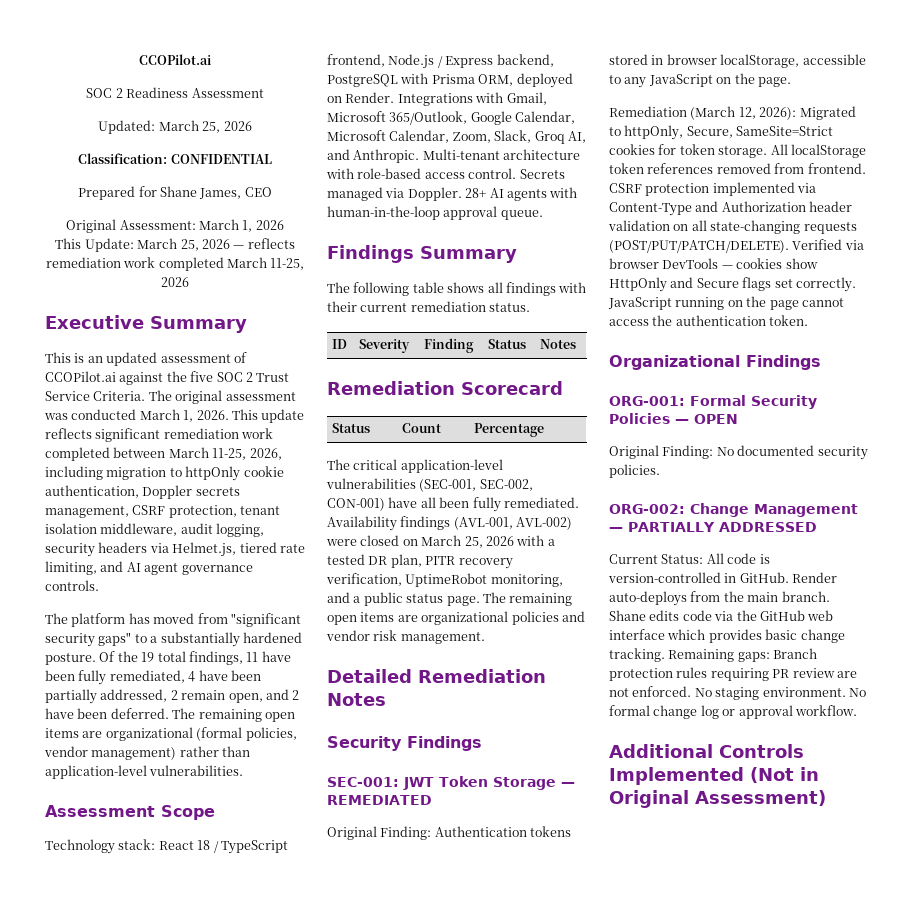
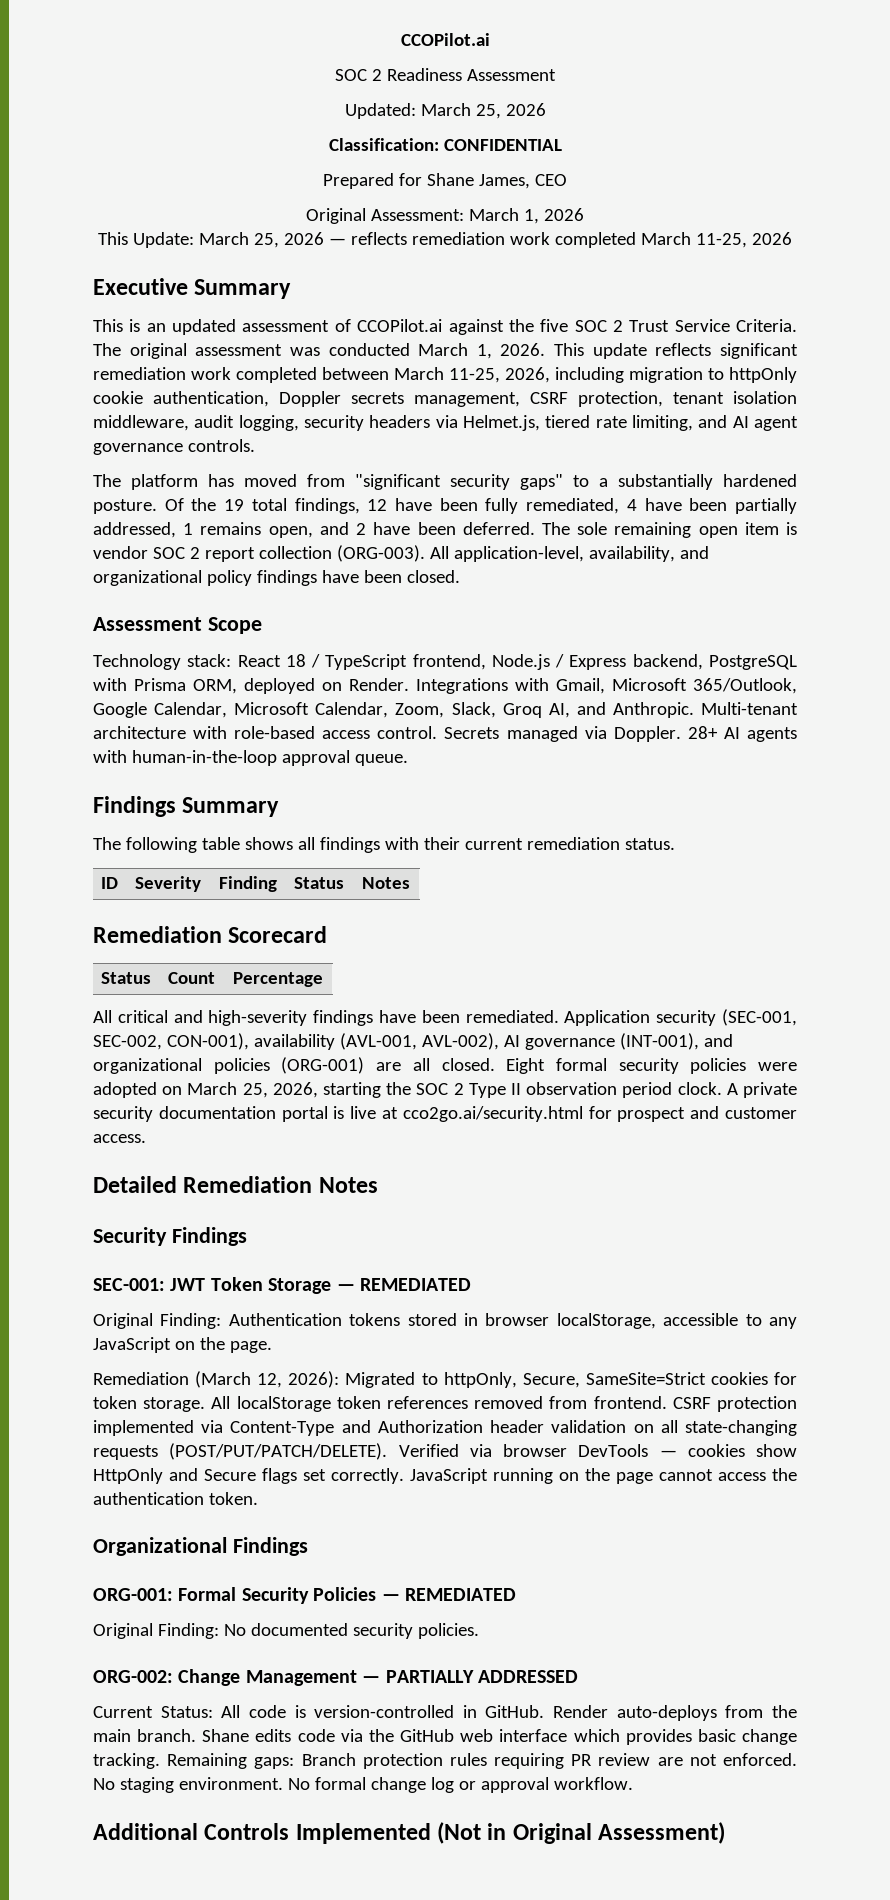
[246,652,259,662] 11 -> [367,499,388,511] 12
[170,690,226,700] 2 remain -> [183,522,262,535] 1 remains
[198,709,295,722] [45,727,297,741] [44,746,251,760] [45,765,244,779] remaining open items are organizational (formal policies, vendor management) rather than application-level vulnerabilities. -> [577,522,797,538] [93,545,709,562] [93,570,460,586] sole remaining open item is vendor SOC 2 report collection (ORG-003). All application-level, availability, and organizational policy findings have been closed.
[327,459,503,473] [326,478,533,492] [327,497,579,512] [327,516,573,531] [326,535,555,548] [327,554,513,569] [326,573,563,587] [327,592,573,606] [327,611,585,625] [326,630,485,644] The critical application-level vulnerabilities (SEC-001, SEC-002, CON-001) have all been fully remediated. Availability findings (AVL-001, AVL-002) were closed on March 25, 2026 with a tested DR plan, PITR recovery verification, UptimeRobot monitoring, and a public status page. The remaining open items are organizational policies and vendor risk management. -> [93,1009,797,1026] [93,1033,733,1050] [93,1057,797,1074] [93,1082,798,1098] [93,1106,797,1122] [93,1134,146,1143] All critical and high-severity findings have been remediated. Application security (SEC-001, SEC-002, CON-001), availability (AVL-001, AVL-002), AI governance (INT-001), and organizational policies (ORG-001) are all closed. Eight formal security policies were adopted on March 25, 2026, starting the SOC 2 Type II observation period clock. A private security documentation portal is live at cco2go.ai/security.html for prospect and customer access.
[694,414,738,424] OPEN -> [405,1588,516,1601] REMEDIATED

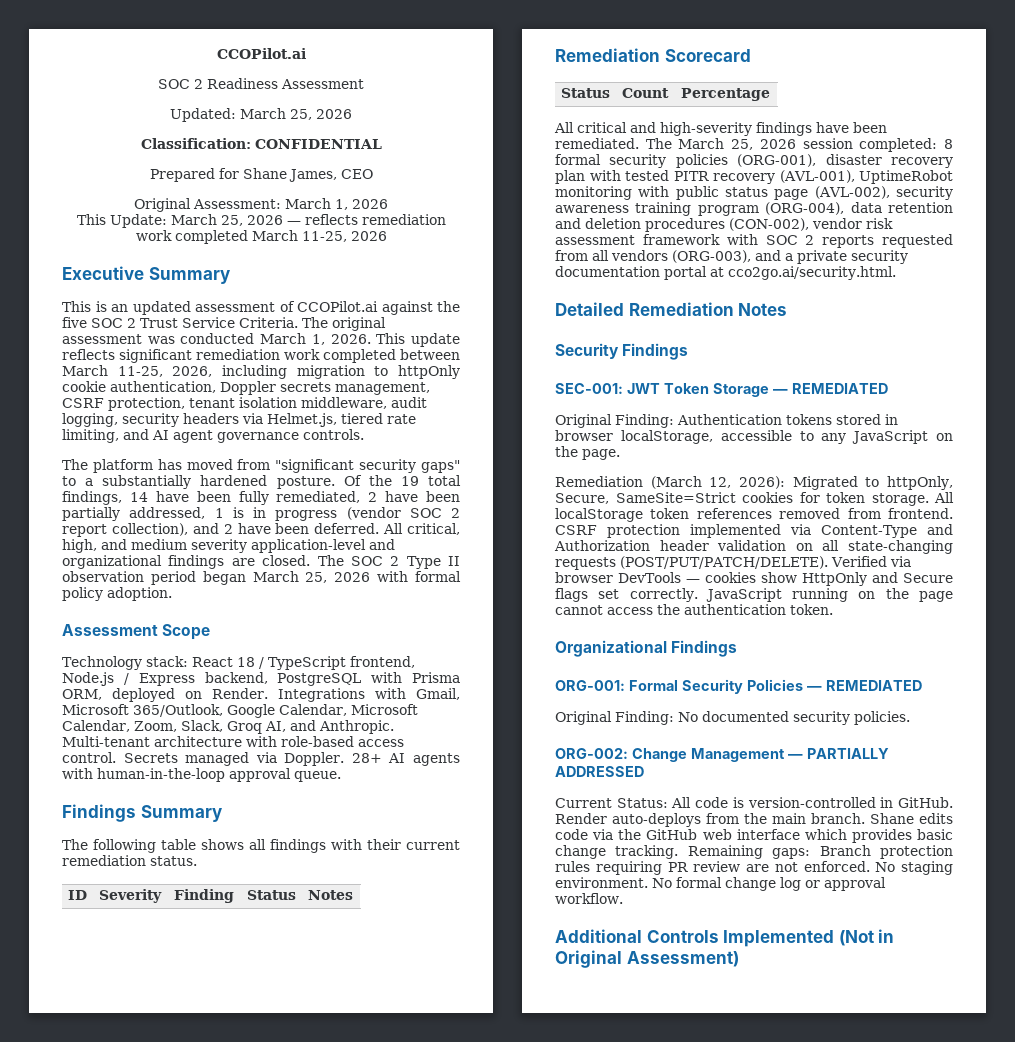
[367,499,388,511] 12 -> [129,492,148,502] 14
[626,499,637,511] 4 -> [368,492,378,502] 2
[200,522,313,538] remains open, -> [232,507,460,521] [62,523,188,537] is in progress (vendor SOC 2 report collection),
[541,522,797,538] [93,545,709,562] [93,570,460,586] The sole remaining open item is vendor SOC 2 report collection (ORG-003). All application-level, availability, and organizational policy findings have been closed. -> [383,523,460,535] [62,539,395,553] [62,555,460,569] [62,571,461,585] [62,587,172,601] All critical, high, and medium severity application-level and organizational findings are closed. The SOC 2 Type II observation period began March 25, 2026 with formal policy adoption.
[564,1009,797,1026] [93,1033,733,1050] [93,1057,797,1074] [93,1082,798,1098] [93,1106,797,1122] [93,1134,146,1143] Application security (SEC-001, SEC-002, CON-001), availability (AVL-001, AVL-002), AI governance (INT-001), and organizational policies (ORG-001) are all closed. Eight formal security policies were adopted on March 25, 2026, starting the SOC 2 Type II observation period clock. A private security documentation portal is live at cco2go.ai/security.html for prospect and customer access. -> [645,138,953,152] [555,154,953,168] [555,170,953,184] [555,186,953,200] [555,202,953,216] [555,218,893,232] [555,234,953,248] [555,250,908,264] [555,266,896,280] The March 25, 2026 session completed: 8 formal security policies (ORG-001), disaster recovery plan with tested PITR recovery (AVL-001), UptimeRobot monitoring with public status page (AVL-002), security awareness training program (ORG-004), data retention and deletion procedures (CON-002), vendor risk assessment framework with SOC 2 reports requested from all vendors (ORG-003), and a private security documentation portal at cco2go.ai/security.html.

